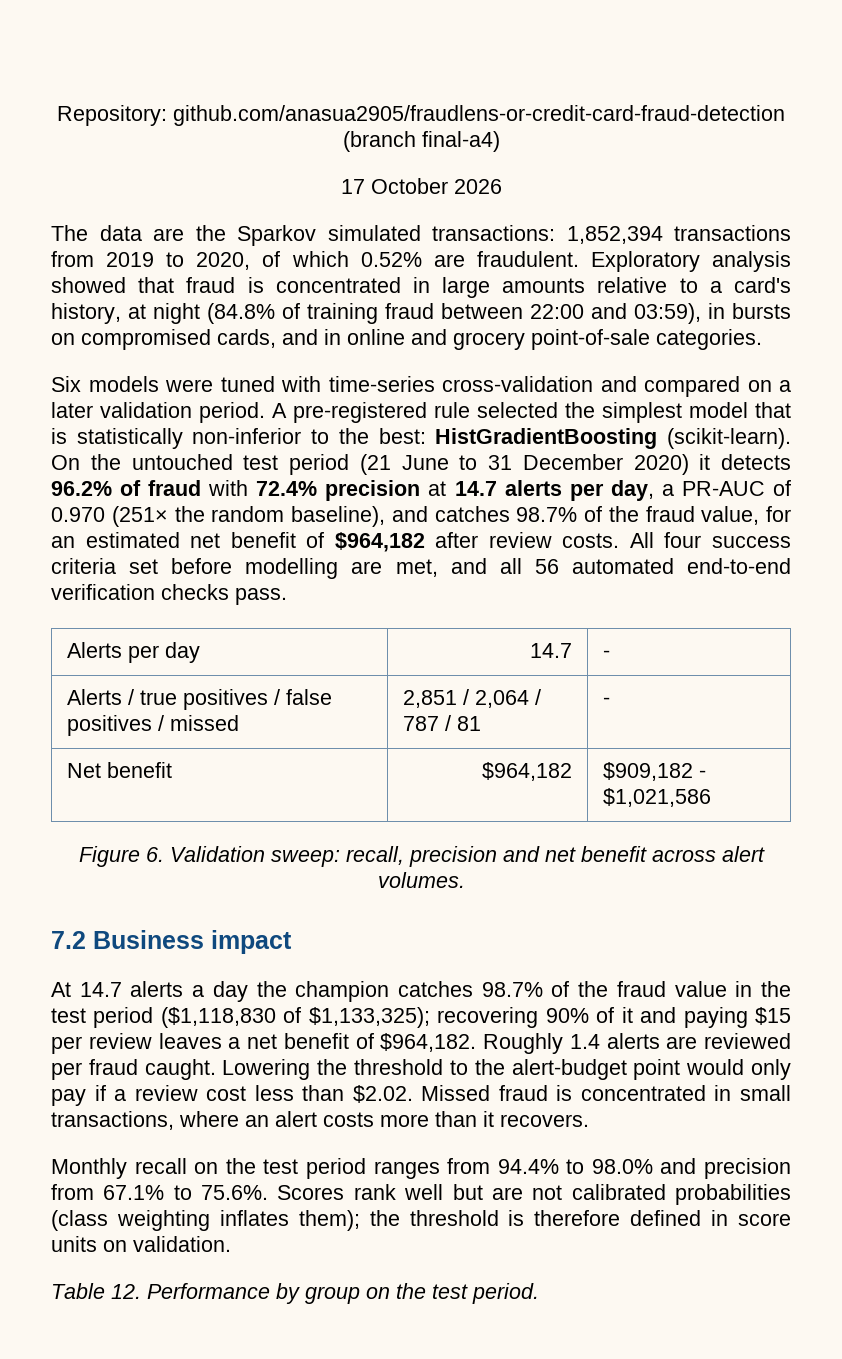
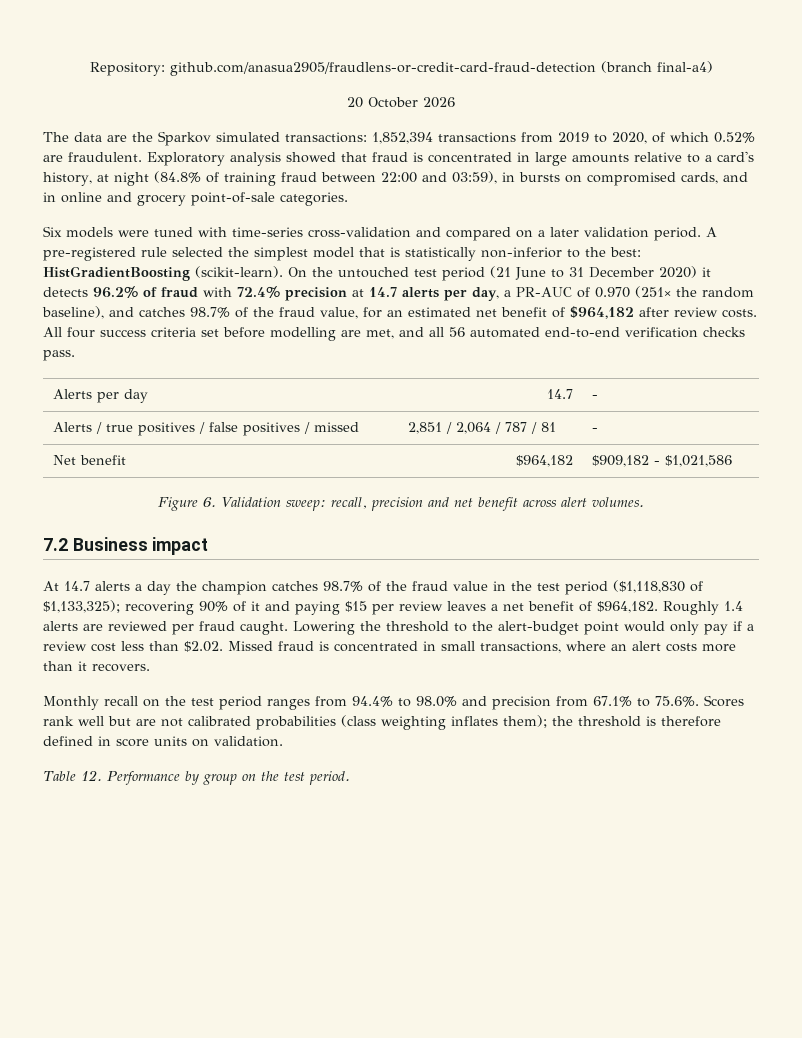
[340,179,365,194] 17 -> [347,97,363,108] 20

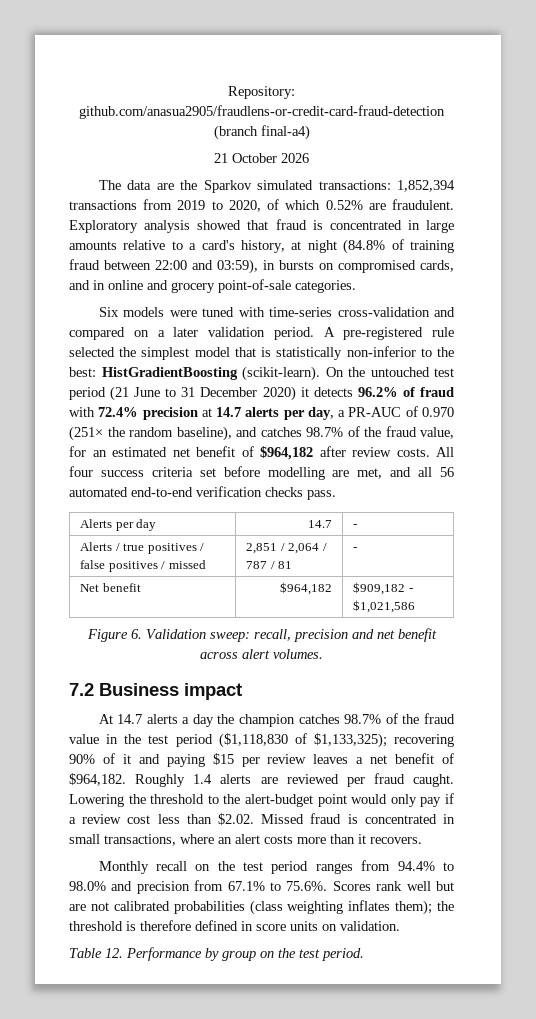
[347,97,363,108] 20 -> [214,153,228,163] 21

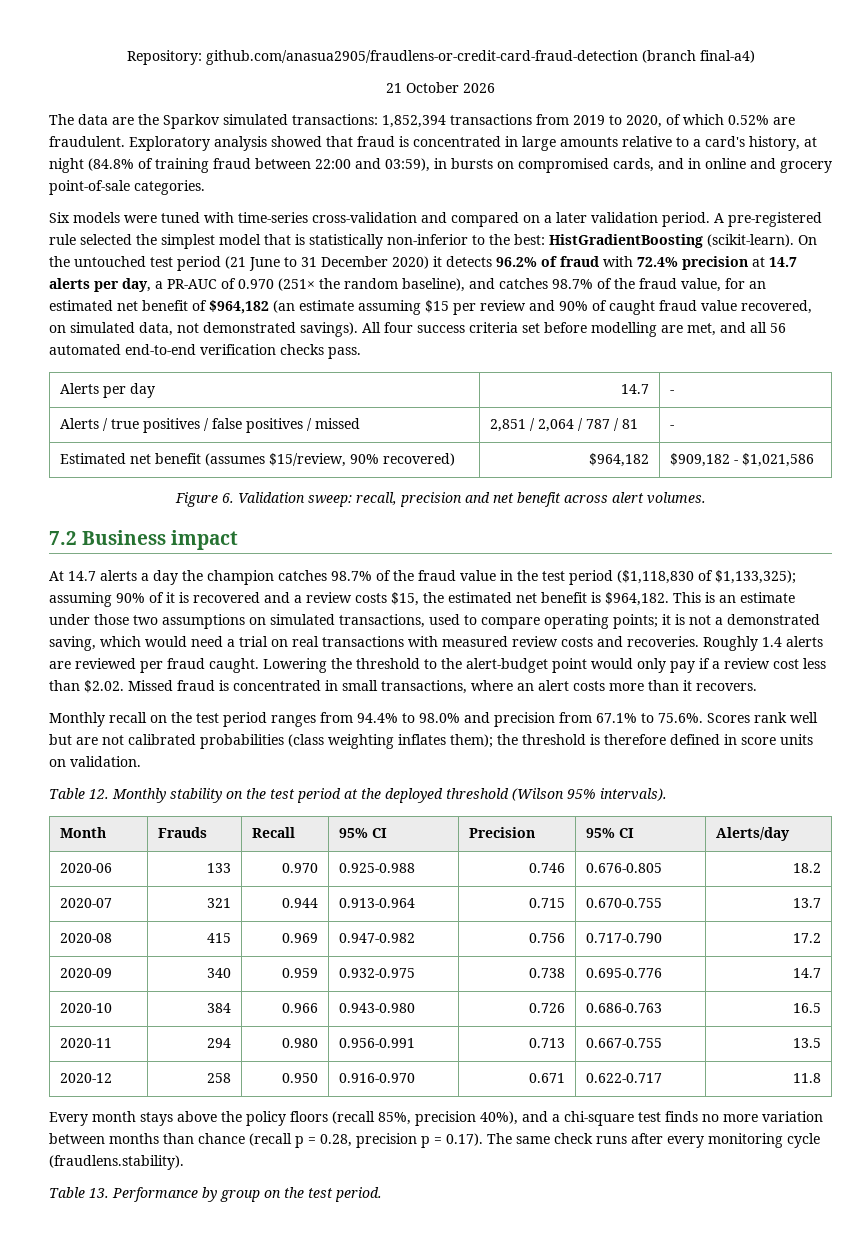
[319,446,430,457] after review costs. -> [273,300,812,315] [49,322,358,337] (an estimate assuming $15 per review and 90% of caught fraud value recovered, on simulated data, not demonstrated savings).
[80,583,141,592] Net benefit -> [59,453,455,467] Estimated net benefit (assumes $15/review, 90% recovered)
[394,734,454,747] recovering -> [49,592,112,607] assuming
[138,753,455,767] [69,773,126,786] and paying $15 per review leaves a net benefit of $964,182. -> [179,592,795,606] [49,614,820,629] [49,636,699,651] is recovered and a review costs $15, the estimated net benefit is $964,182. This is an estimate under those two assumptions on simulated transactions, used to compare operating points; it is not a demonstrated saving, which would need a trial on real transactions with measured review costs and recoveries.
(123, 953) none -> [112,788,667,803] [59,827,106,838] [157,827,207,838] [251,827,295,838] [338,828,387,838] [468,827,535,838] [585,828,634,838] [715,827,790,841] [59,863,112,873] [207,863,232,873] [282,863,319,873] [338,863,415,873] [529,863,566,873] [585,863,662,873] [793,863,822,873] [59,898,112,908] [207,898,232,908] [282,898,319,908] [338,898,415,908] [529,898,566,908] [585,898,662,908] [793,898,822,908] [59,933,112,943] [207,933,232,943] [282,933,319,943] [338,933,415,943] [529,933,566,943] [585,933,662,943] [793,933,822,943] [59,968,112,978] [207,968,232,978] [282,968,319,978] [338,968,415,978] [529,968,566,978] [585,968,662,978] [793,968,822,978] [59,1003,112,1013] [207,1003,232,1013] [282,1003,319,1013] [338,1003,415,1013] [529,1003,566,1013] [585,1003,662,1013] [793,1003,822,1013] [59,1038,112,1048] [207,1038,232,1048] [282,1038,319,1048] [338,1038,415,1048] [529,1038,566,1048] [585,1038,662,1048] [793,1038,822,1048] [59,1073,112,1083] [207,1073,232,1083] [282,1073,319,1083] [338,1073,415,1083] [529,1073,566,1083] [585,1073,662,1083] [793,1073,822,1083] [49,1111,823,1126] [49,1133,820,1148] [49,1155,184,1170] [49,1187,109,1198] Monthly stability on the test period at the deployed threshold (Wilson 95% intervals). // Month | Frauds | Recall | 95% CI | Precision | 95% CI | Alerts/day // 2020-06 | 133 | 0.970 | 0.925-0.988 | 0.746 | 0.676-0.805 | 18.2 // 2020-07 | 321 | 0.944 | 0.913-0.964 | 0.715 | 0.670-0.755 | 13.7 // 2020-08 | 415 | 0.969 | 0.947-0.982 | 0.756 | 0.717-0.790 | 17.2 // 2020-09 | 340 | 0.959 | 0.932-0.975 | 0.738 | 0.695-0.776 | 14.7 // 2020-10 | 384 | 0.966 | 0.943-0.980 | 0.726 | 0.686-0.763 | 16.5 // 2020-11 | 294 | 0.980 | 0.956-0.991 | 0.713 | 0.667-0.755 | 13.5 // 2020-12 | 258 | 0.950 | 0.916-0.970 | 0.671 | 0.622-0.717 | 11.8 // Every month stays above the policy floors (recall 85%, precision 40%), and a chi-square test finds no more variation between months than chance (recall p = 0.28, precision p = 0.17). The same check runs after every monitoring cycle (fraudlens.stability). // Table 13.

